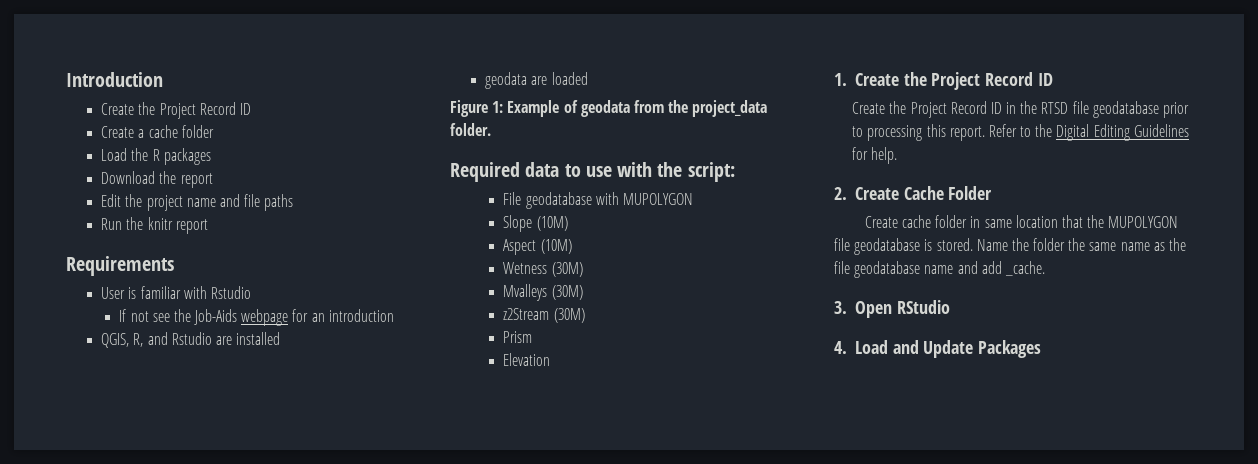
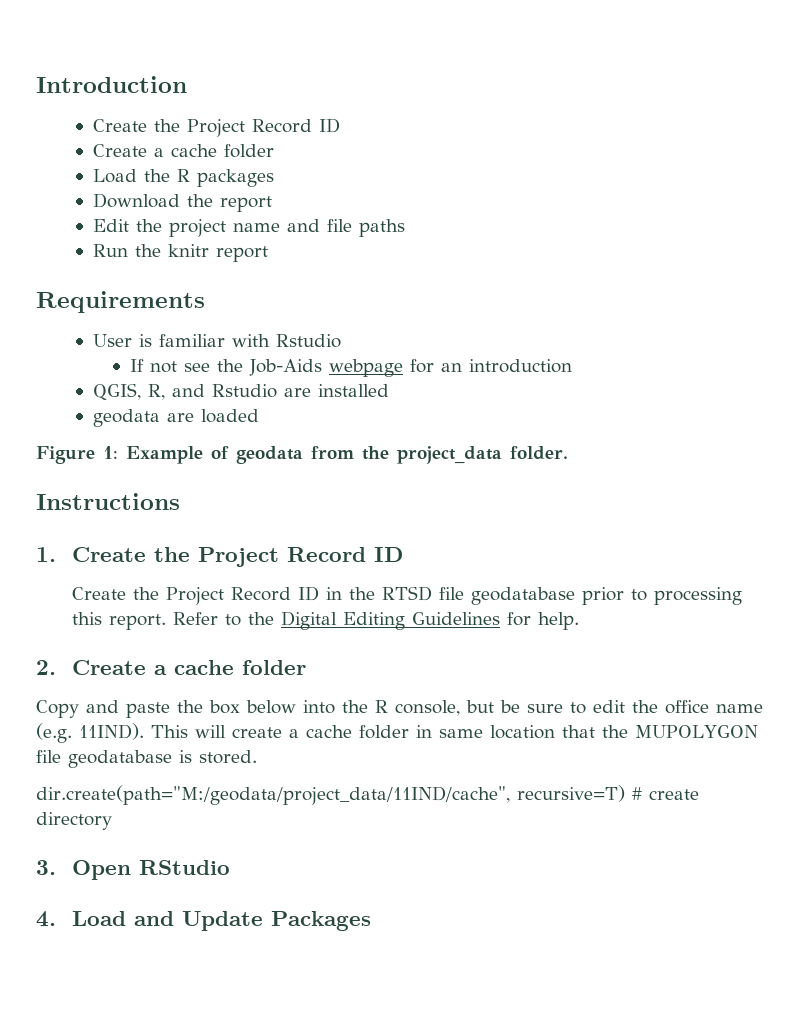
[450,162,735,182] [503,192,693,209] [503,215,568,232] [503,239,572,255] [503,262,583,277] [503,284,583,301] [503,308,585,323] [503,331,533,343] [503,353,551,366] Required data to use with the script: // File geodatabase with MUPOLYGON // Slope (10M) // Aspect (10M) // Wetness (30M) // Mvalleys (30M) // z2Stream (30M) // Prism // Elevation -> [36,493,180,510] Instructions
[903,186,993,200] [864,216,898,228] Cache Folder // Create -> [154,660,307,675] [36,700,763,718] [36,723,299,743] a cache folder // Copy and paste the box below into the R console, but be sure to edit the office name (e.g. 11IND). This will create a
[976,238,1187,251] [834,261,1045,278] Name the folder the same name as the file geodatabase name and add _cache. -> [36,785,699,805] [36,812,112,830] // dir.create(path="M:/geodata/project_data/11IND/cache", recursive=T) # create directory

